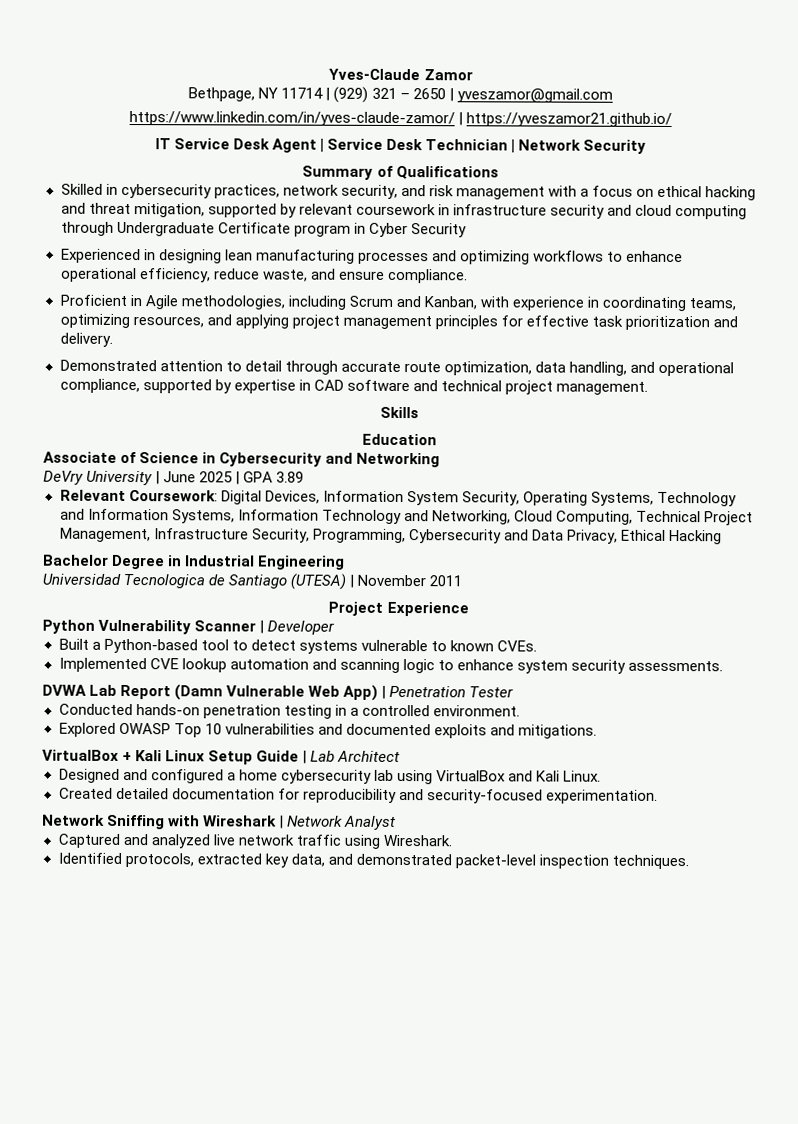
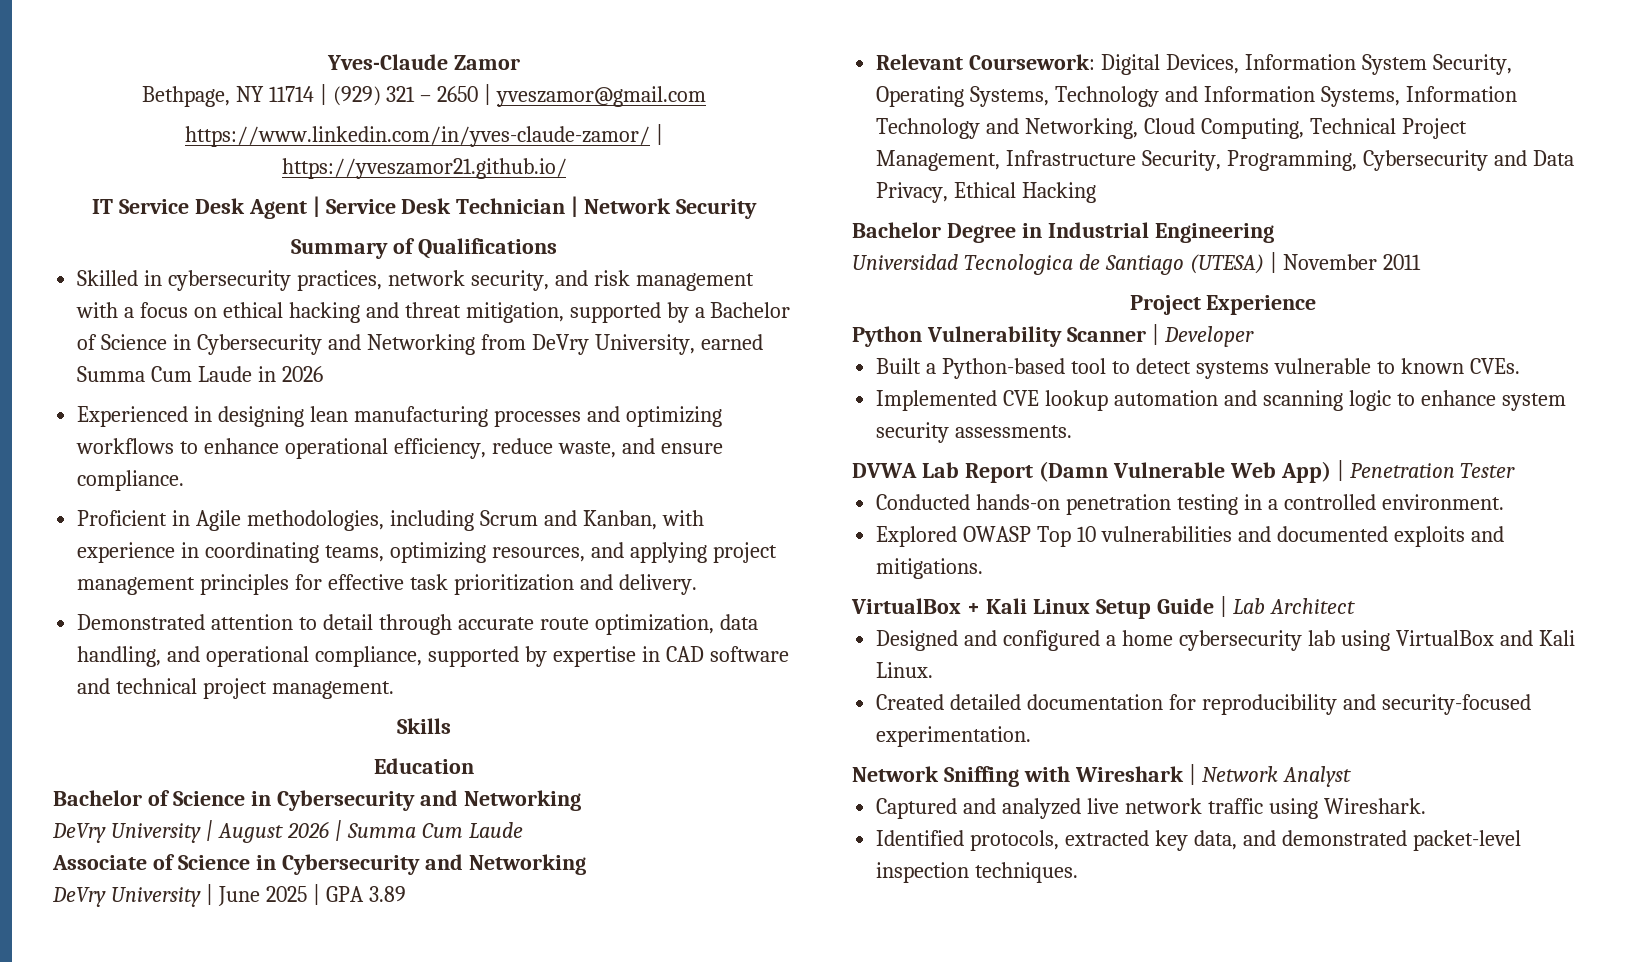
[298,203,748,220] [60,221,467,238] relevant coursework in infrastructure security and cloud computing through Undergraduate Certificate program in Cyber Security -> [694,302,791,318] [77,334,763,355] [77,366,323,382] a Bachelor of Science in Cybersecurity and Networking from DeVry University, earned Summa Cum Laude in 2026
(437, 439) none -> [53,790,581,811] [52,820,523,843] // Bachelor of Science in Cybersecurity and Networking // DeVry University | August 2026 | Summa Cum Laude

